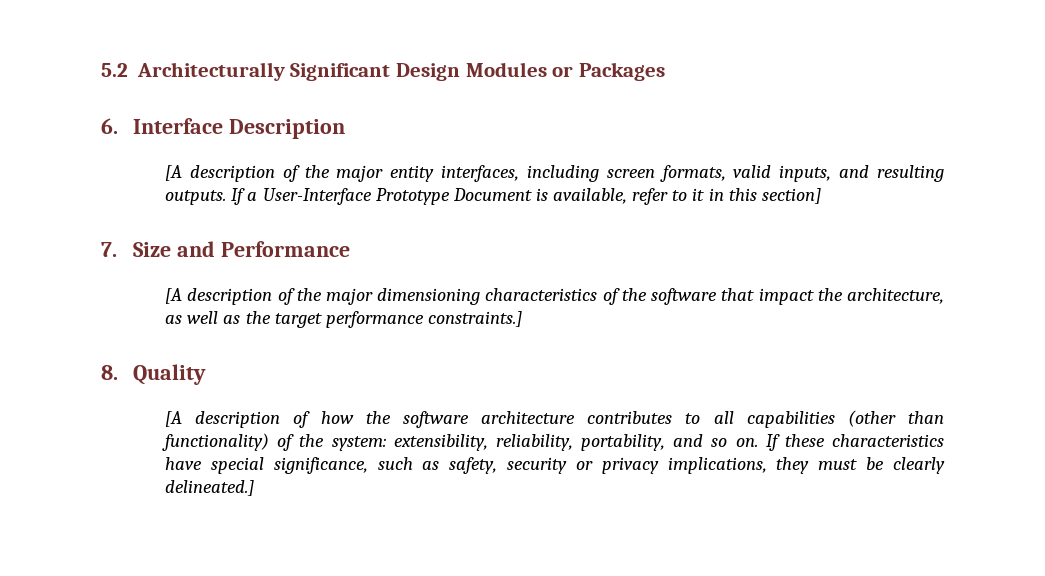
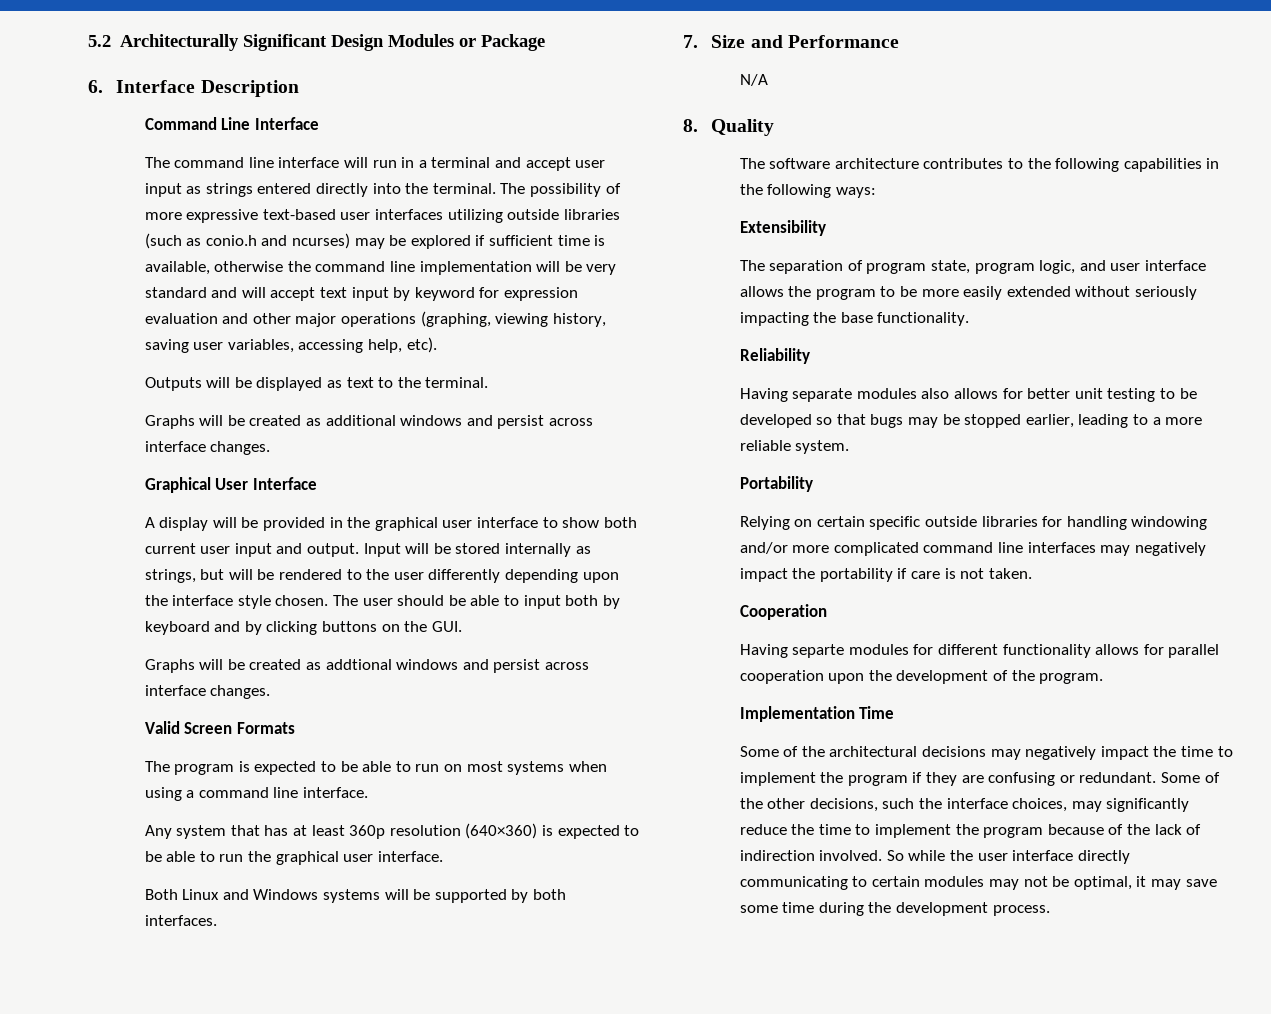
[578,62,665,81] Packages -> [480,34,545,51] Package
[165,165,945,182] [165,188,821,205] [101,241,350,257] [165,288,944,305] [165,311,522,328] [101,364,207,385] [165,410,944,428] [162,433,944,451] [165,457,946,474] [165,480,255,496] [A description of the major entity interfaces, including screen formats, valid inputs, and resulting outputs. If a User-Interface Prototype Document is available, refer to it in this section] // 7. Size and Performance // [A description of the major dimensioning characteristics of the software that impact the architecture, as well as the target performance constraints.] // 8. Quality // [A description of how the software architecture contributes to all capabilities (other than functionality) of the system: extensibility, reliability, portability, and so on. If these characteristics have special significance, such as safety, security or privacy implications, they must be clearly delineated.] -> [144,117,319,130] [144,157,606,171] [144,183,621,197] [144,209,620,223] [144,233,606,249] [144,261,617,275] [144,287,578,301] [144,311,606,327] [144,337,437,353] [144,377,489,391] [144,415,593,429] [144,441,271,455] [144,477,317,493] [144,517,637,531] [144,543,591,557] [144,569,619,583] [144,595,620,609] [144,621,462,635] [144,659,589,673] [144,685,271,699] [144,721,295,734] [144,761,607,775] [144,787,369,801] [144,823,640,839] [144,851,443,865] [144,889,566,903] [144,915,217,926] [683,35,899,48] [739,74,768,86] [683,119,775,136] [739,158,1220,172] [739,184,876,198] [739,220,826,236] [739,260,1206,274] [739,286,1197,300] [739,312,970,326] [739,348,810,364] [739,388,1197,402] [739,414,1203,428] [739,440,850,454] [739,476,813,492] [739,516,1208,530] [739,542,1206,556] [739,568,1032,582] [739,604,827,620] [739,644,1220,658] [739,670,1104,684] [739,706,895,722] [739,746,1233,760] [739,772,1220,786] [739,798,1190,812] [739,824,1202,838] [739,850,1130,864] [739,876,1217,890] [739,902,1050,916] Command Line Interface // The command line interface will run in a terminal and accept user input as strings entered directly into the terminal. The possibility of more expressive text-based user interfaces utilizing outside libraries (such as conio.h and ncurses) may be explored if sufficient time is available, otherwise the command line implementation will be very standard and will accept text input by keyword for expression evaluation and other major operations (graphing, viewing history, saving user variables, accessing help, etc). // Outputs will be displayed as text to the terminal. // Graphs will be created as additional windows and persist across interface changes. // Graphical User Interface // A display will be provided in the graphical user interface to show both current user input and output. Input will be stored internally as strings, but will be rendered to the user differently depending upon the interface style chosen. The user should be able to input both by keyboard and by clicking buttons on the GUI. // Graphs will be created as addtional windows and persist across interface changes. // Valid Screen Formats // The program is expected to be able to run on most systems when using a command line interface. // Any system that has at least 360p resolution (640×360) is expected to be able to run the graphical user interface. // Both Linux and Windows systems will be supported by both interfaces. // 7. Size and Performance // N/A // 8. Quality // The software architecture contributes to the following capabilities in the following ways: // Extensibility // The separation of program state, program logic, and user interface allows the program to be more easily extended without seriously impacting the base functionality. // Reliability // Having separate modules also allows for better unit testing to be developed so that bugs may be stopped earlier, leading to a more reliable system. // Portability // Relying on certain specific outside libraries for handling windowing and/or more complicated command line interfaces may negatively impact the portability if care is not taken. // Cooperation // Having separte modules for different functionality allows for parallel cooperation upon the development of the program. // Implementation Time // Some of the architectural decisions may negatively impact the time to implement the program if they are confusing or redundant. Some of the other decisions, such the interface choices, may significantly reduce the time to implement the program because of the lack of indirection involved. So while the user interface directly communicating to certain modules may not be optimal, it may save some time during the development process.

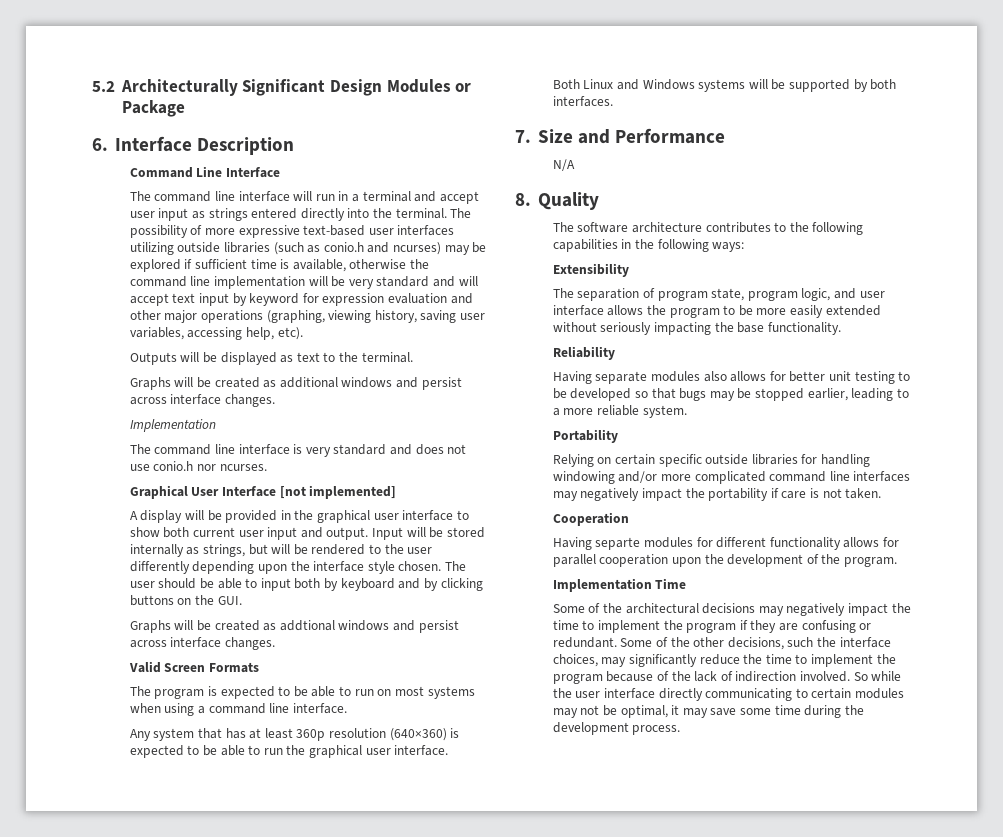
(271, 448) none -> [129,419,216,432] [129,444,467,457] [129,461,267,471] // Implementation // The command line interface is very standard and does not use conio.h nor ncurses.
(317, 483) none -> [279,485,397,499] [not implemented]

